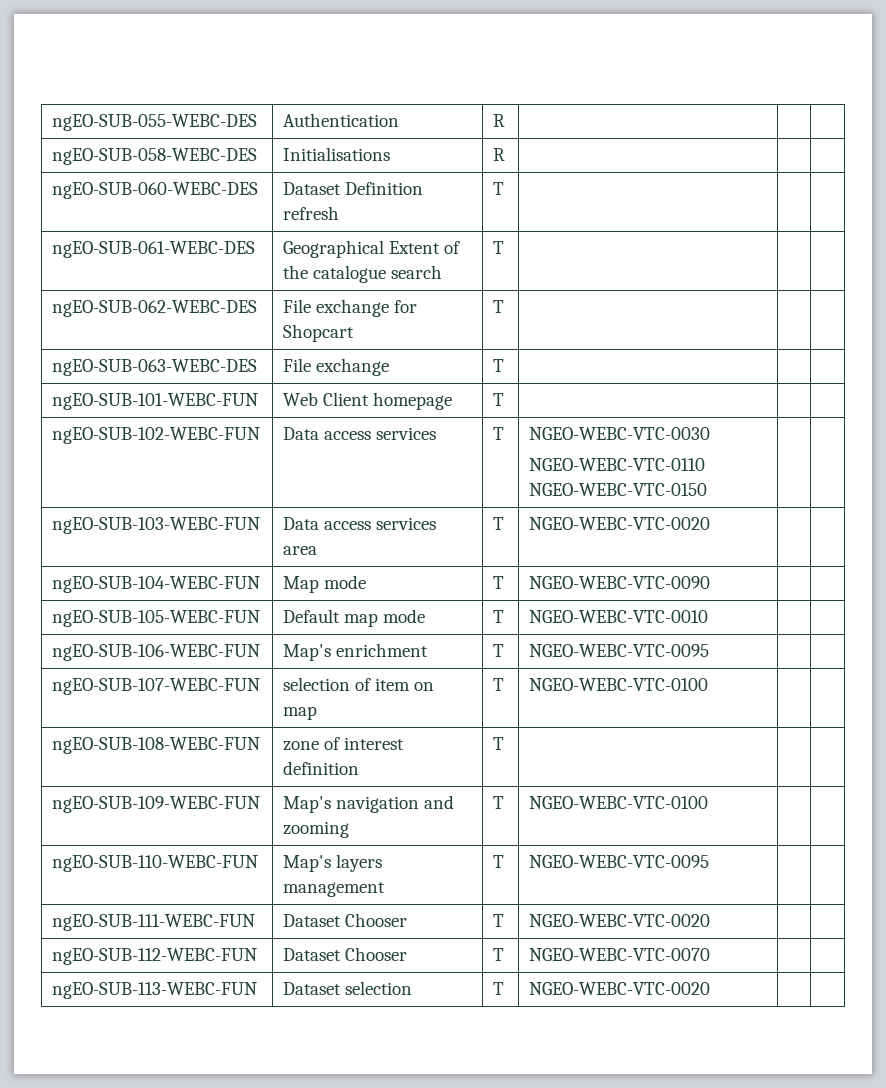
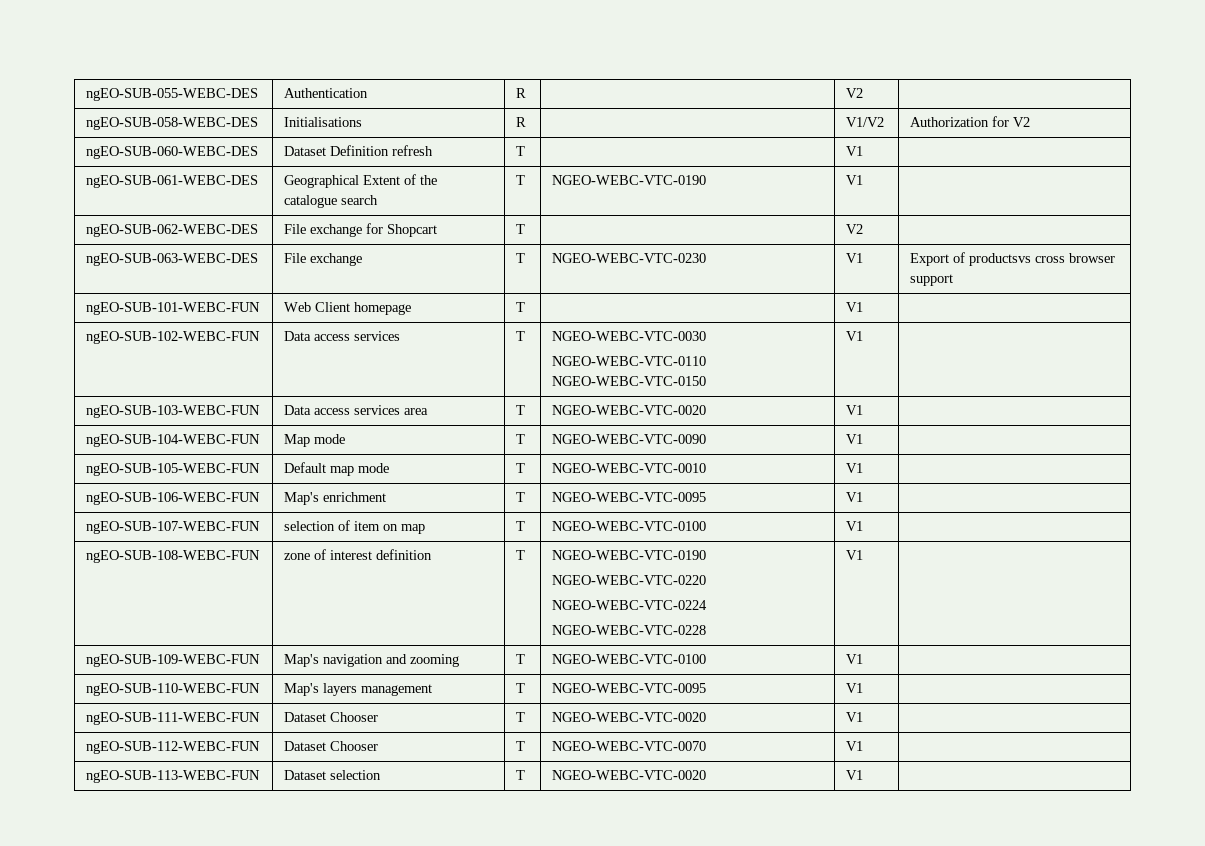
(506, 120) none -> [846,88,864,98] V2
(506, 154) | -> [846,117,885,127] [910,116,1031,127] V1/V2 | Authorization for V2
(505, 188) none -> [846,146,864,156] V1
(505, 247) | -> [552,175,707,185] [846,175,864,185] NGEO-WEBC-VTC-0190 | V1
(505, 306) none -> [846,224,864,234] V2
(505, 365) | | -> [552,253,707,263] [846,253,864,263] [910,252,1116,266] [910,274,954,286] NGEO-WEBC-VTC-0230 | V1 | Export of productsvs cross browser support
(505, 399) none -> [846,302,864,312] V1
(708, 489) none -> [846,331,864,341] V1
(711, 523) none -> [846,405,864,415] V1
(711, 582) none -> [846,434,864,444] V1
(709, 616) none -> [846,463,864,473] V1
(710, 650) none -> [846,492,864,502] V1
(709, 684) none -> [846,521,864,531] V1
(505, 743) | -> [552,550,707,560] [552,575,707,585] [552,600,708,610] [552,625,707,635] [846,550,864,560] NGEO-WEBC-VTC-0190 // NGEO-WEBC-VTC-0220 // NGEO-WEBC-VTC-0224 // NGEO-WEBC-VTC-0228 | V1
(709, 802) none -> [846,654,864,664] V1
(710, 861) none -> [846,683,864,693] V1
(711, 920) none -> [846,712,864,722] V1
(711, 954) none -> [846,741,864,751] V1
(711, 988) none -> [846,770,864,780] V1

